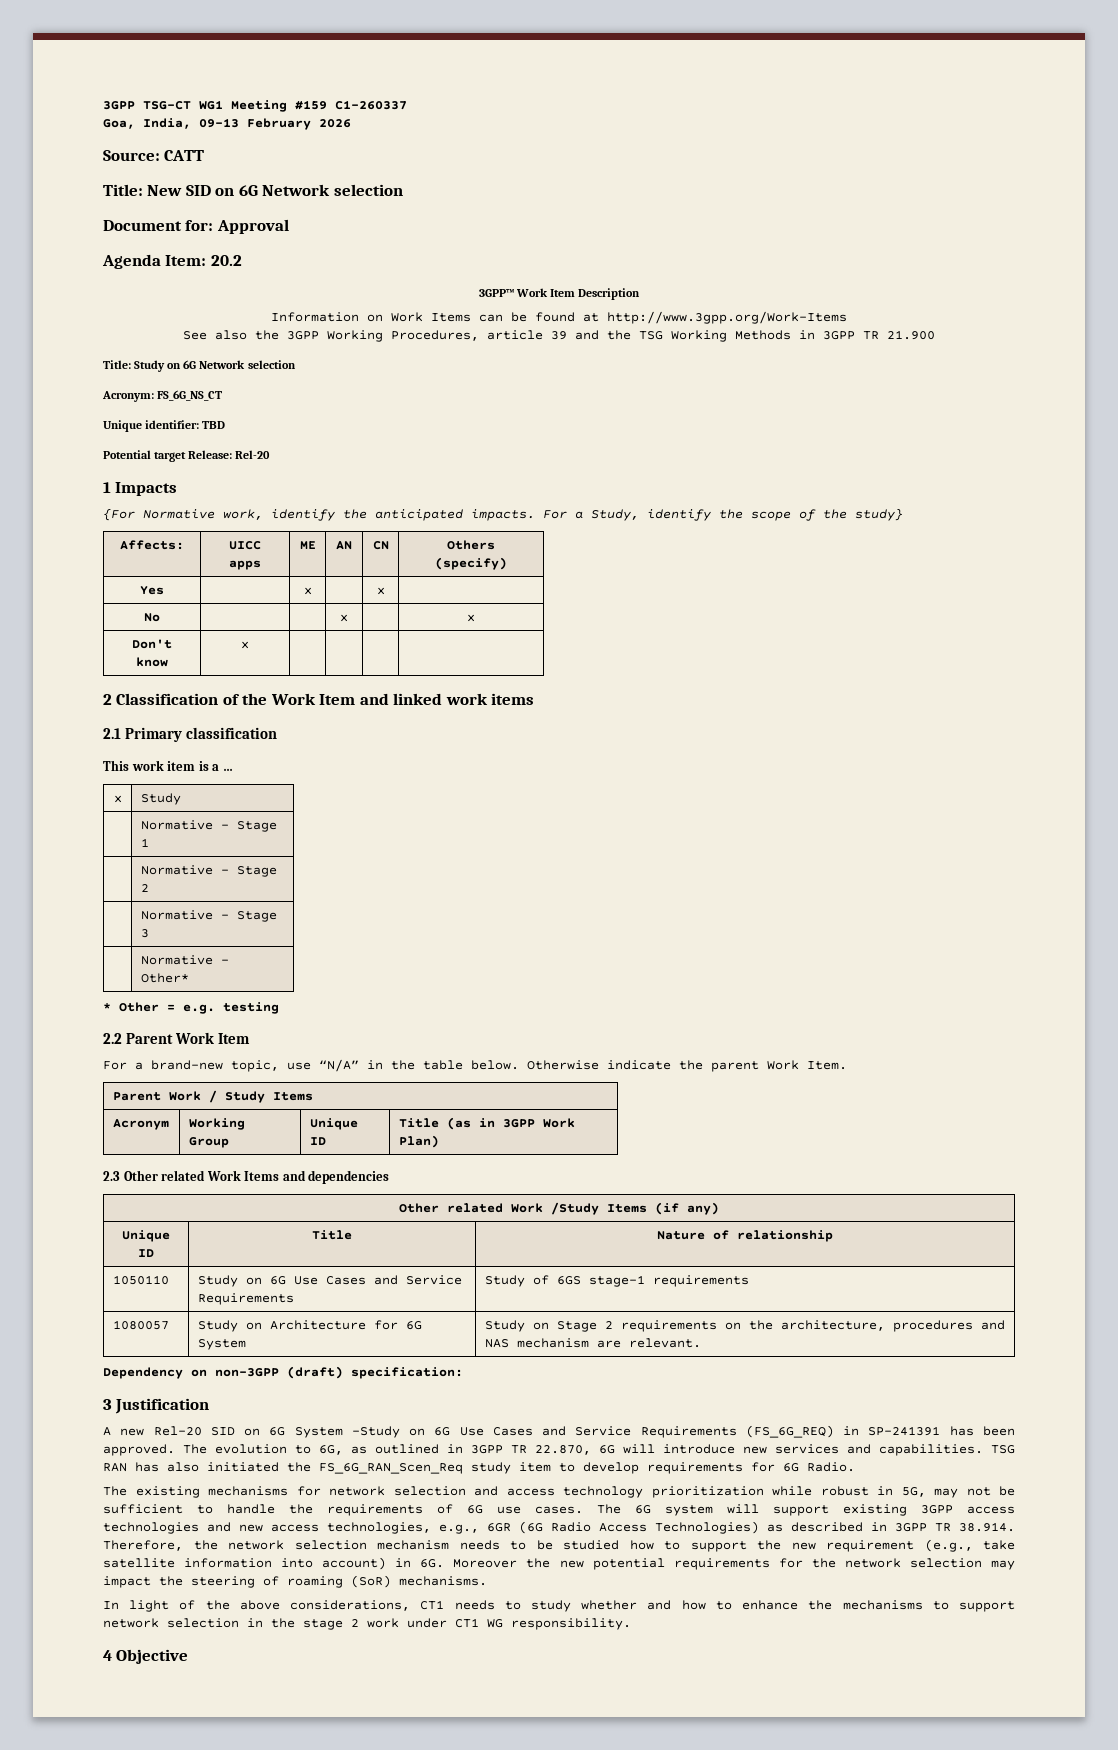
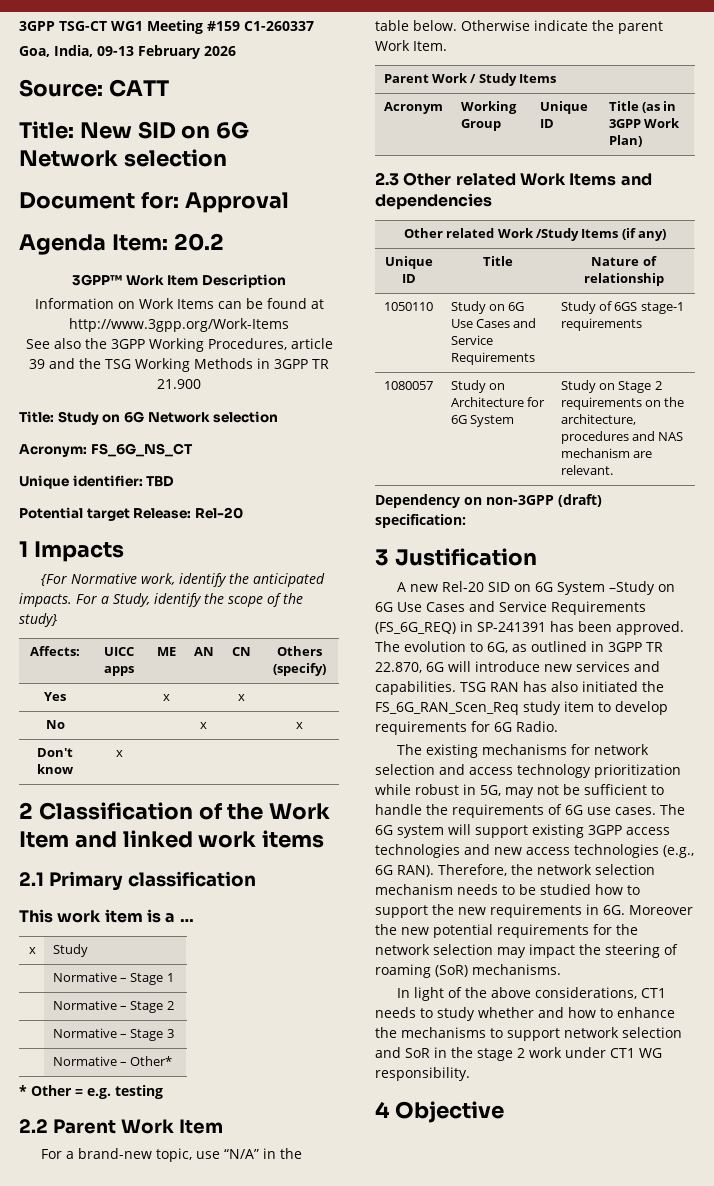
[327,1521,1015,1534] technologies, e.g., 6GR (6G Radio Access Technologies) as described in 3GPP TR 38.914. -> [574,844,694,858] [375,865,434,877] technologies (e.g., 6G RAN).
[826,1539,1015,1552] [103,1557,387,1570] requirement (e.g., take satellite information into account) -> [490,904,582,918] requirements
(239, 1623) none -> [375,1047,430,1058] and SoR

